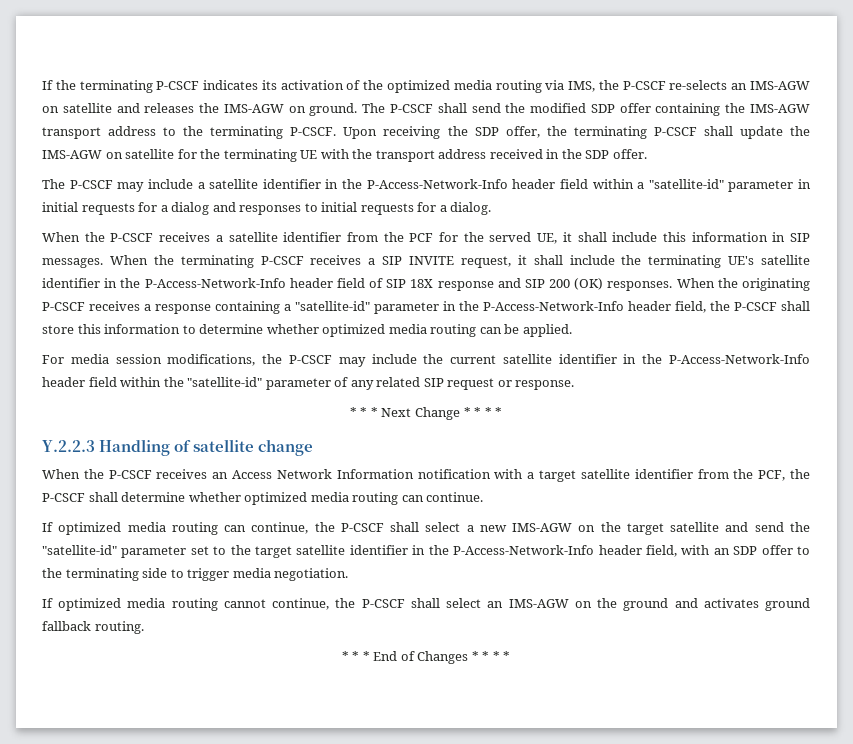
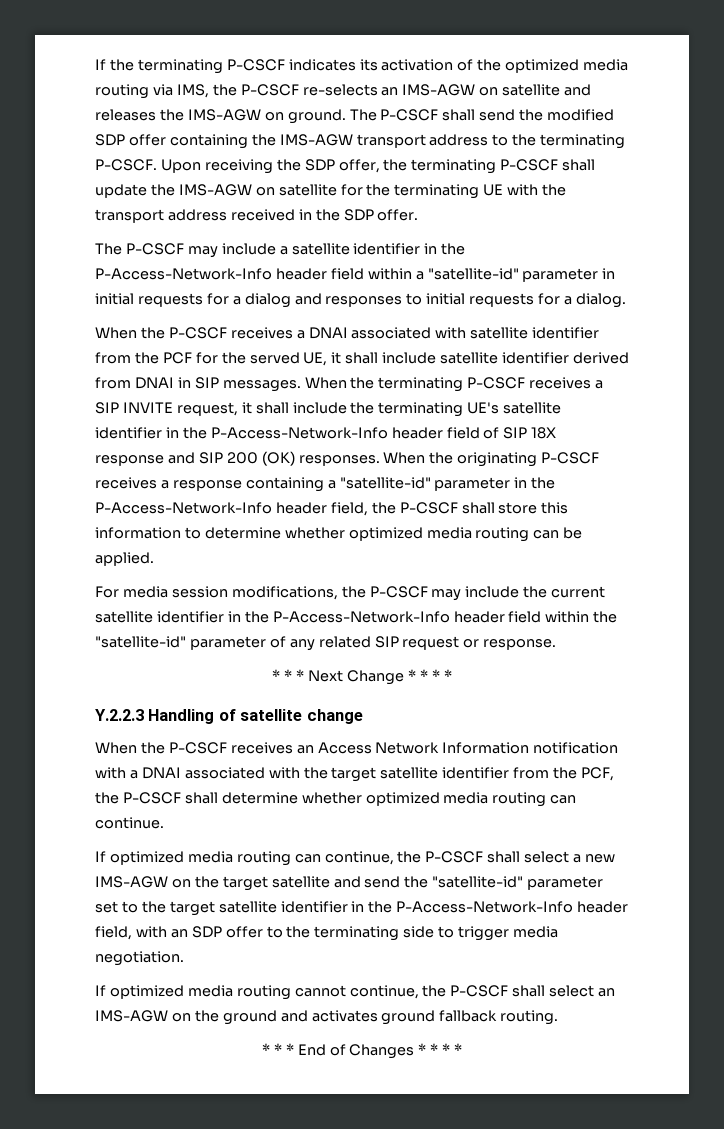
(223, 238) none -> [308,327,467,339] DNAI associated with
[662,232,768,242] this information -> [440,352,629,364] [95,377,174,389] satellite identifier derived from DNAI
(535, 475) none -> [141,767,328,779] DNAI associated with the

